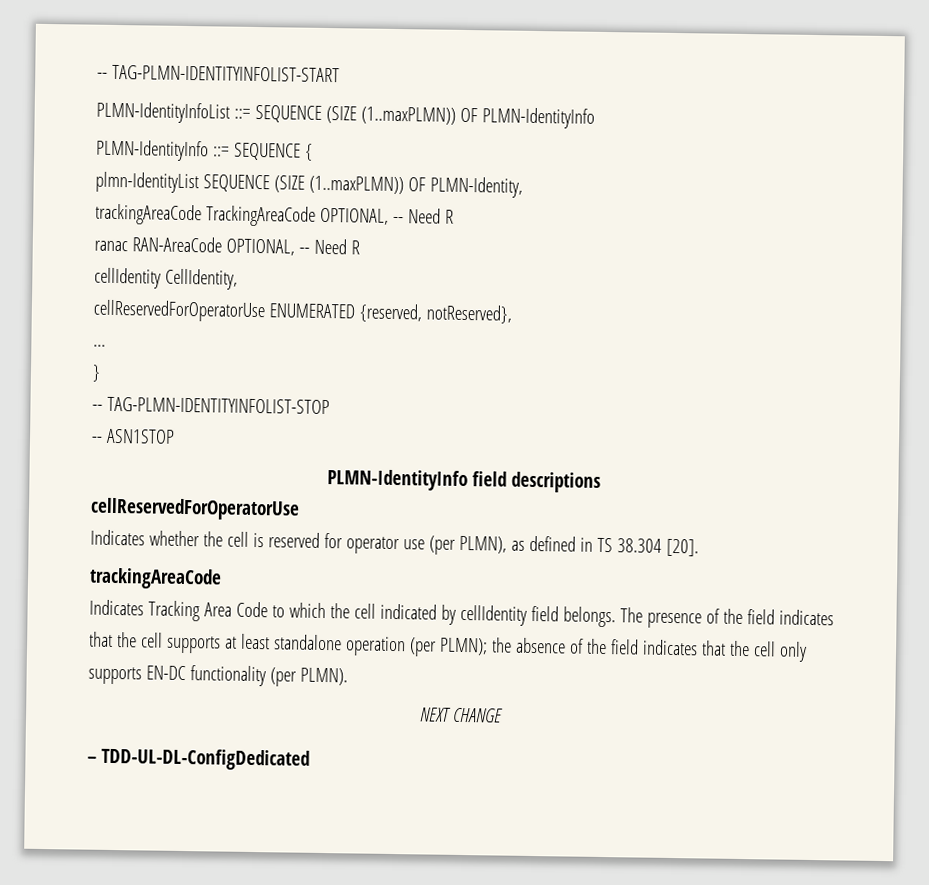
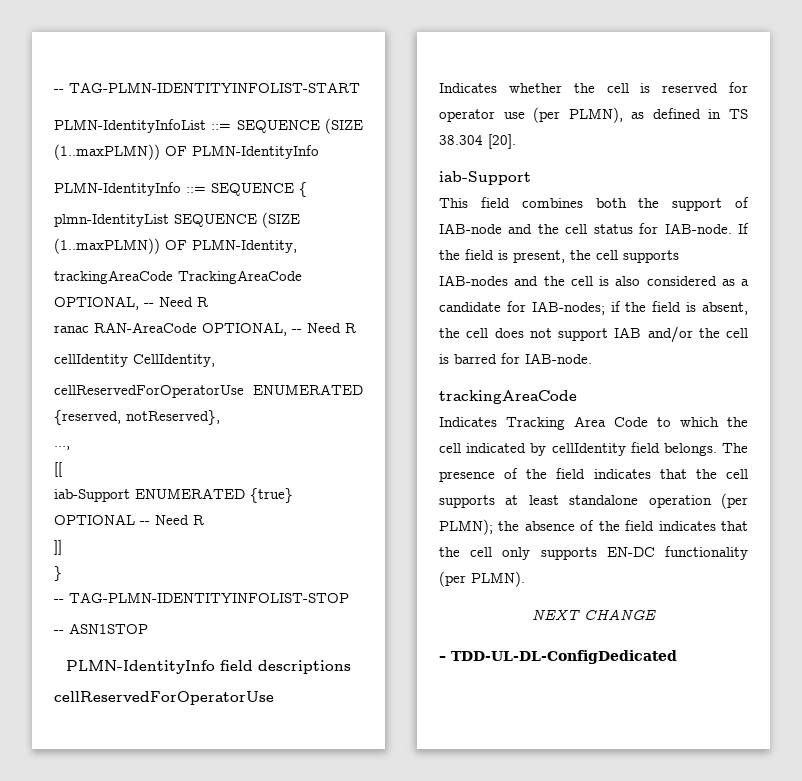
[93,344,106,347] ... -> [54,446,70,450] [54,462,62,477] [54,488,293,503] [54,514,204,525] [54,540,62,555] ..., // [[ // iab-Support ENUMERATED {true} OPTIONAL -- Need R // ]]
(699, 547) none -> [439,171,531,185] [439,197,749,211] [439,223,749,234] [439,249,679,263] [439,275,749,286] [439,301,748,315] [439,326,748,343] [439,353,592,364] // iab-Support // This field combines both the support of IAB-node and the cell status for IAB-node. If the field is present, the cell supports IAB-nodes and the cell is also considered as a candidate for IAB-nodes; if the field is absent, the cell does not support IAB and/or the cell is barred for IAB-node.

